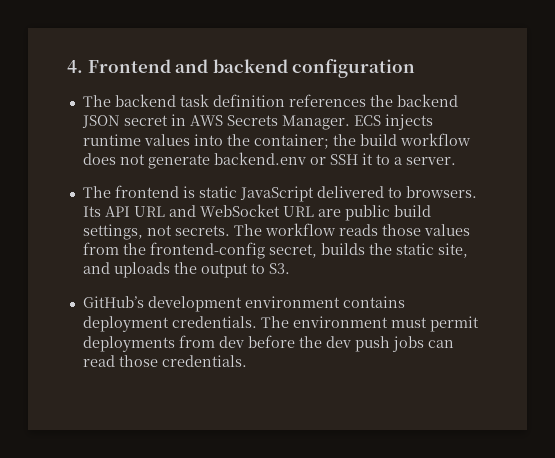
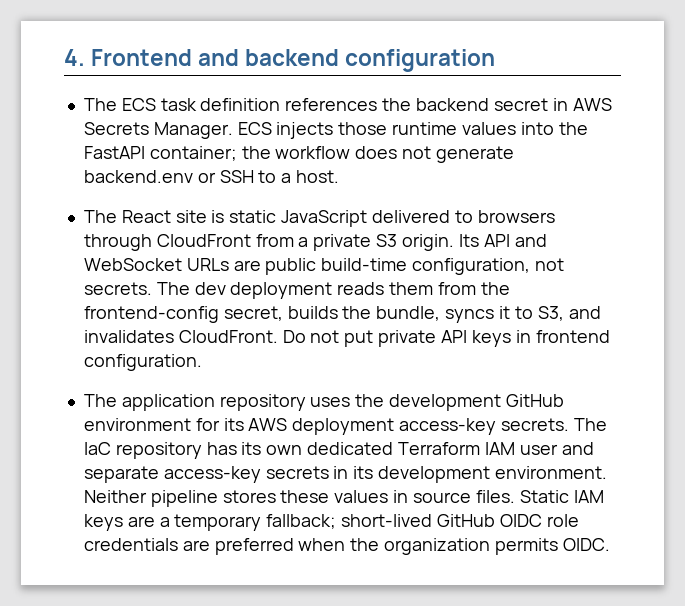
[114,94,176,107] backend -> [121,98,156,111] ECS
[81,115,120,128] JSON -> (489, 104) none
(433, 122) none -> [338,122,388,135] those
(250, 140) none -> [83,146,145,159] FastAPI
[359,134,397,146] build -> (271, 152) none
[361,153,373,165] it -> (254, 176) none
[405,157,456,165] [82,185,179,198] server. // The frontend -> [296,170,340,183] [83,210,207,223] host. // The React site
[405,186,477,198] browsers. -> [477,210,555,223] [83,234,454,251] browsers through CloudFront from a private S3 origin.
[133,206,165,217] URL -> (510, 240) none
[282,206,314,217] URL -> [186,258,229,271] URLs
[393,205,431,217] [82,224,143,240] build settings, -> [321,258,531,275] build-time configuration,
[264,223,470,236] workflow reads those values -> [194,282,434,299] dev deployment reads them
[395,243,468,258] [82,262,290,278] [82,296,405,312] [82,316,479,332] [82,335,454,352] [82,355,247,367] static site, and uploads the output to S3. // GitHub’s development environment contains deployment credentials. The environment must permit deployments from dev before the dev push jobs can read those credentials. -> [376,306,601,323] [83,330,610,347] [83,354,202,371] [83,394,564,411] [83,418,607,435] [83,442,594,459] [83,466,607,483] [83,490,604,507] [83,514,579,531] [83,538,610,555] bundle, syncs it to S3, and invalidates CloudFront. Do not put private API keys in frontend configuration. // The application repository uses the development GitHub environment for its AWS deployment access-key secrets. The IaC repository has its own dedicated Terraform IAM user and separate access-key secrets in its development environment. Neither pipeline stores these values in source files. Static IAM keys are a temporary fallback; short-lived GitHub OIDC role credentials are preferred when the organization permits OIDC.

